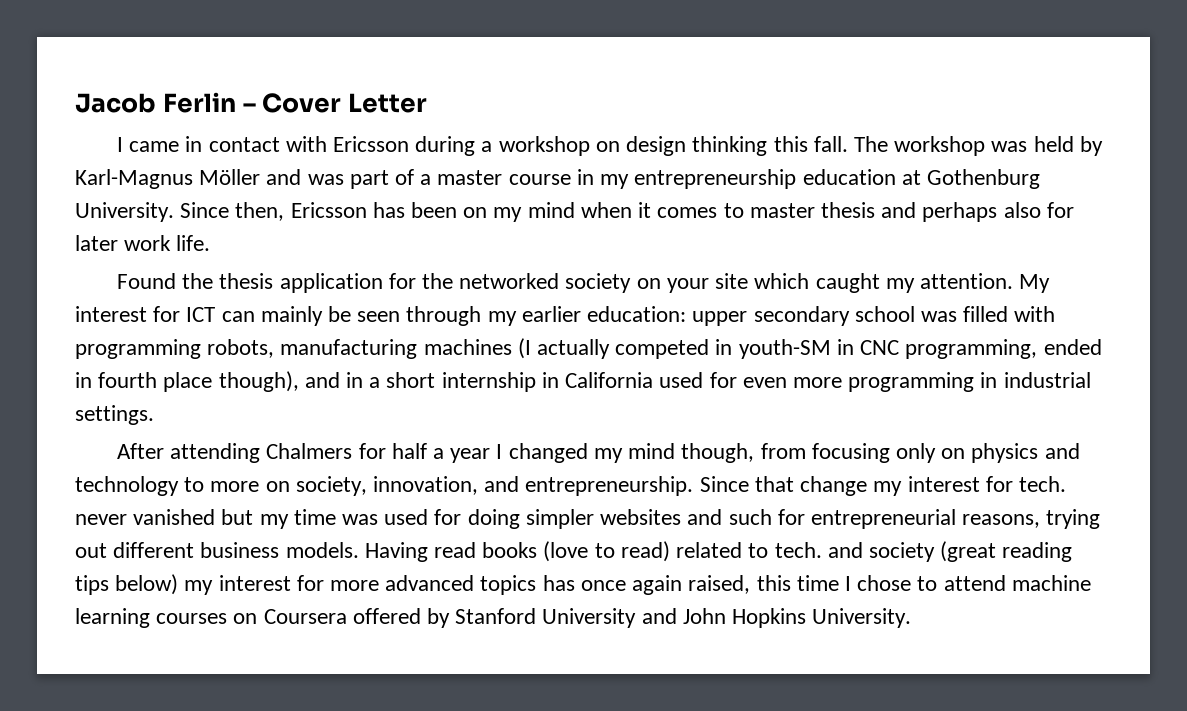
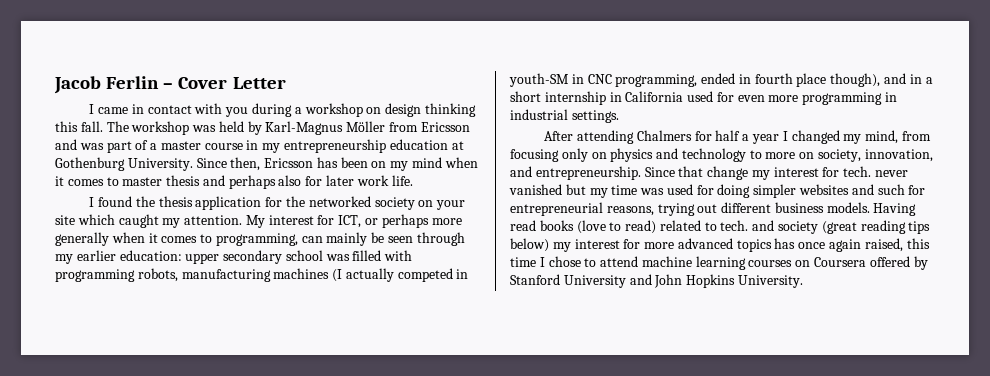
[333,136,410,152] Ericsson -> [225,107,249,117] you
(261, 177) none -> [389,122,470,132] from Ericsson
[117,273,177,289] Found -> [89,196,133,207] I found
[186,307,216,322] ICT -> [338,214,462,228] [55,232,298,246] ICT, or perhaps more generally when it comes to programming,
[628,443,755,463] mind though, -> [865,130,899,144] mind,

